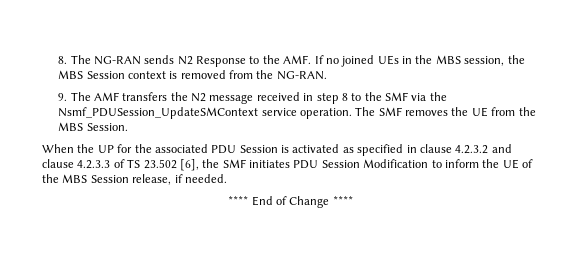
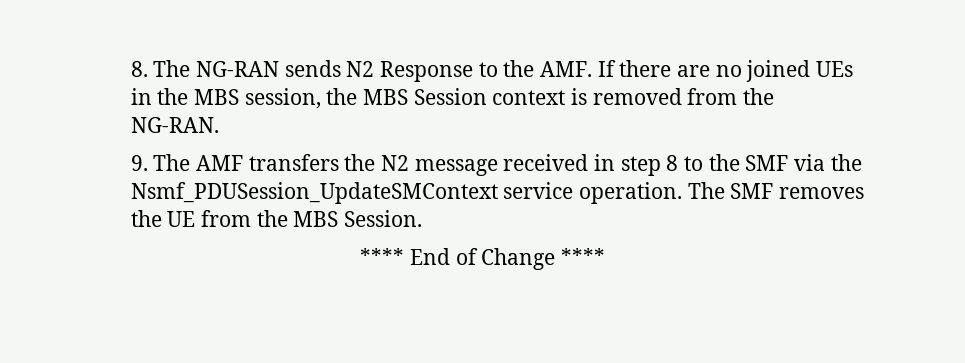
(324, 59) none -> [619,60,711,77] there are
[42,144,512,156] [42,159,533,171] [42,174,227,185] // When the UP for the associated PDU Session is activated as specified in clause 4.2.3.2 and clause 4.2.3.3 of TS 23.502 [6], the SMF initiates PDU Session Modification to inform the UE of the MBS Session release, if needed. -> (423, 218) none

